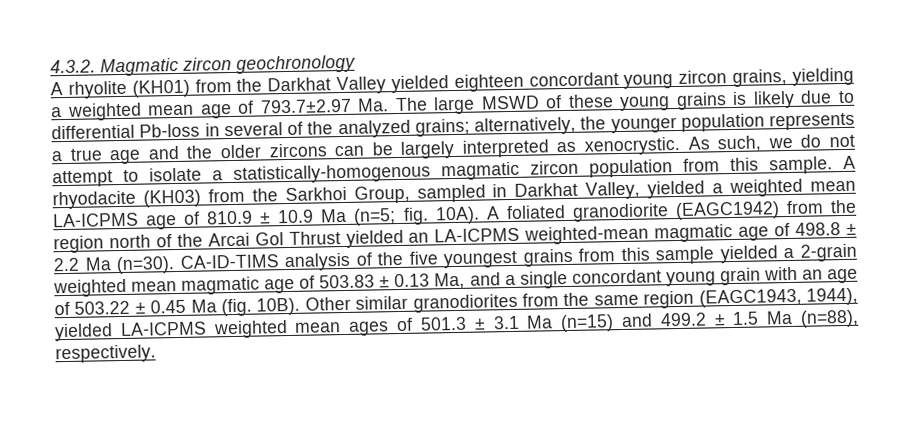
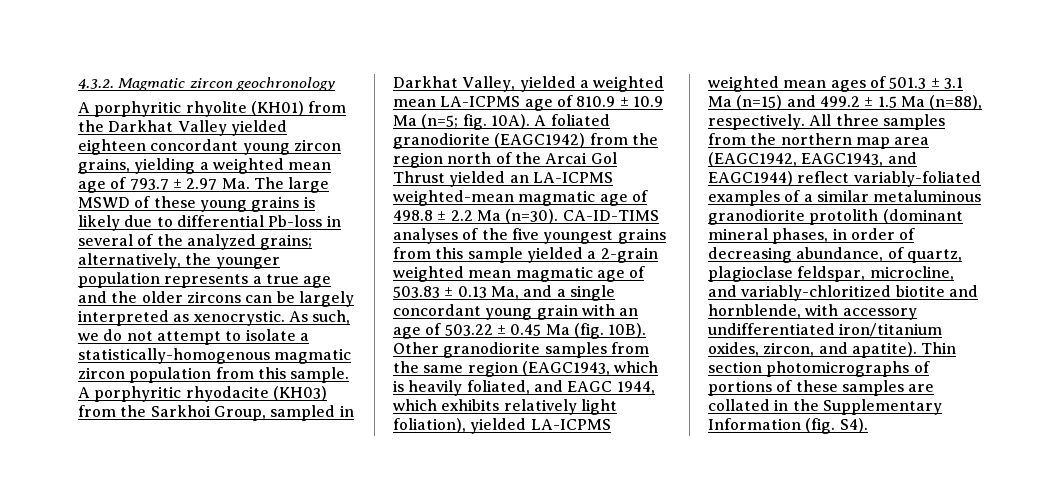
(63, 89) none -> [94,101,182,117] porphyritic
[259,98,352,114] 793.7±2.97 -> [129,178,218,190] 793.7 ± 2.97
(856, 162) none -> [94,386,182,402] porphyritic
[284,252,352,272] analysis -> [393,228,458,244] analyses
[355,293,518,313] similar granodiorites -> [443,342,607,358] granodiorite samples
[805,287,858,306] 1944), -> [614,361,659,373] [393,380,655,396] [393,399,617,415] [393,418,466,433] which is heavily foliated, and EAGC 1944, which exhibits relatively light foliation),
(156, 354) none -> [809,114,945,130] [708,133,930,149] [708,152,917,167] [708,171,981,187] [708,190,982,206] [708,209,963,225] [708,228,916,244] [708,247,962,263] [708,266,954,282] [708,285,978,301] [708,304,917,320] [708,323,943,337] [708,342,957,358] [708,361,930,377] [708,380,935,396] [708,399,942,415] [708,418,868,434] All three samples from the northern map area (EAGC1942, EAGC1943, and EAGC1944) reflect variably-foliated examples of a similar metaluminous granodiorite protolith (dominant mineral phases, in order of decreasing abundance, of quartz, plagioclase feldspar, microcline, and variably-chloritized biotite and hornblende, with accessory undifferentiated iron/titanium oxides, zircon, and apatite). Thin section photomicrographs of portions of these samples are collated in the Supplementary Information (fig. S4).

